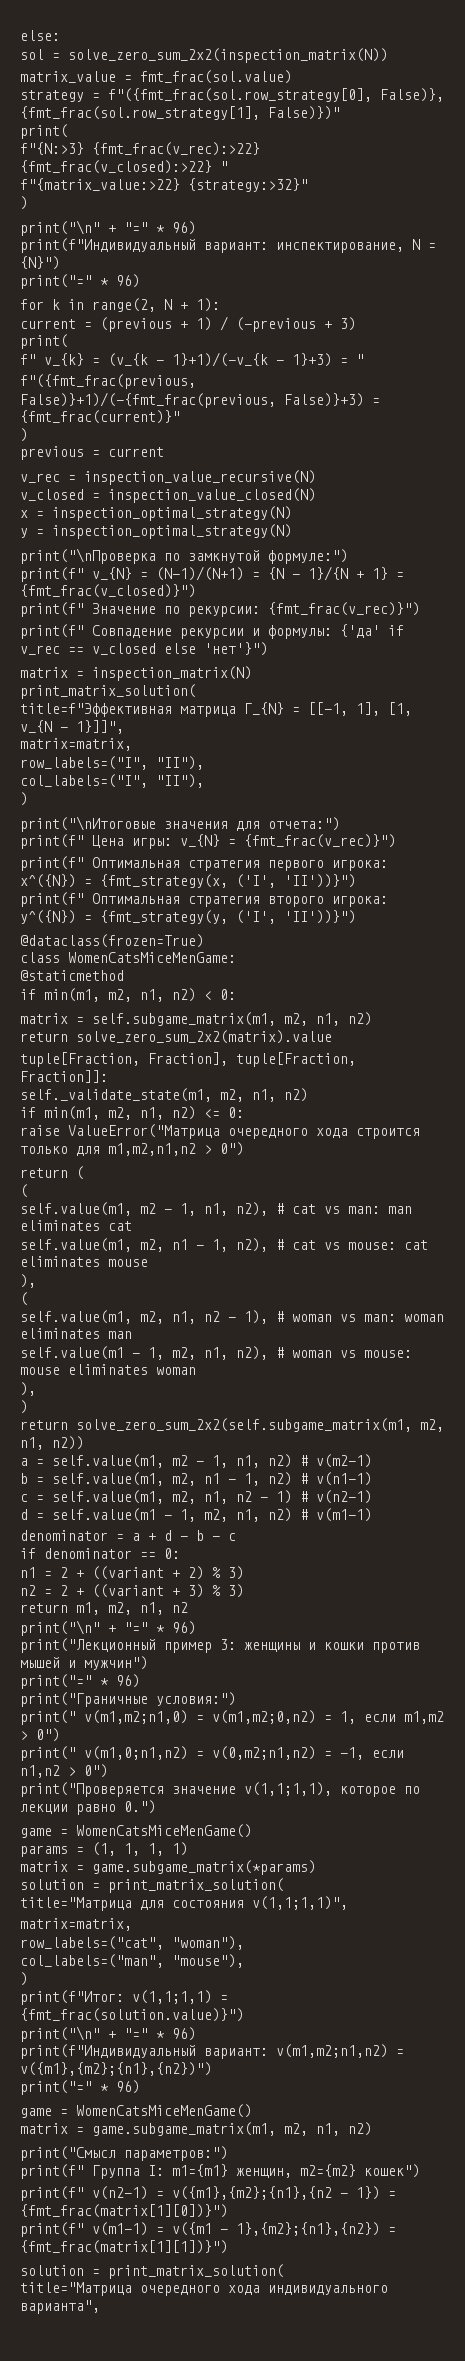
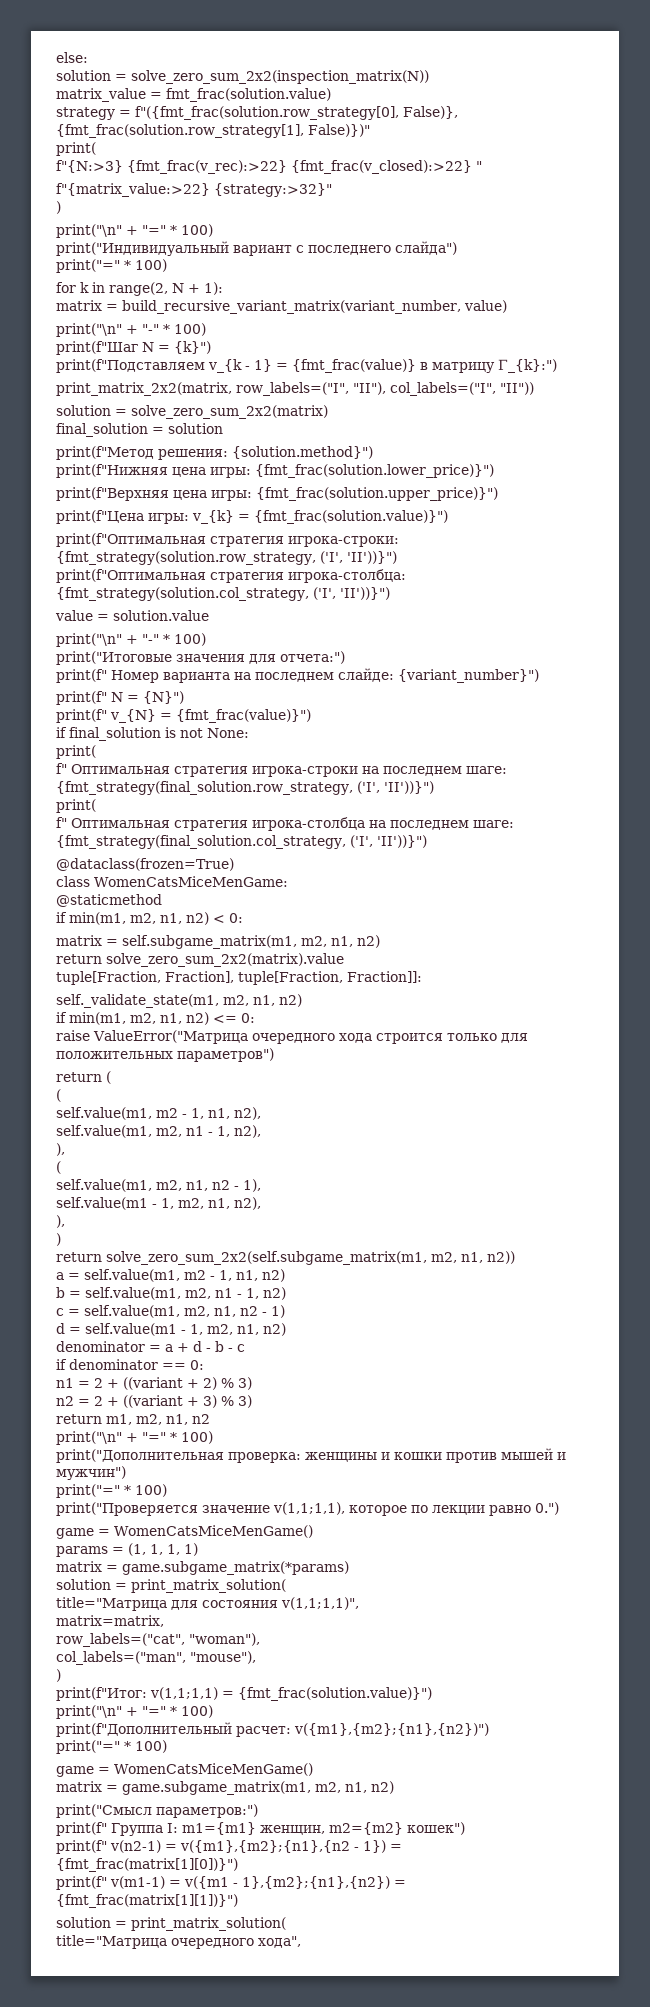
[20,49,44,60] sol -> [56,70,111,81] solution
[140,70,292,84] fmt_frac(sol.value) -> [166,88,331,102] fmt_frac(solution.value)
[108,88,444,102] [20,106,260,120] f"({fmt_frac(sol.row_strategy[0], False)}, {fmt_frac(sol.row_strategy[1], -> [135,106,458,120] [56,124,304,138] f"({fmt_frac(solution.row_strategy[0], False)}, {fmt_frac(solution.row_strategy[1],
[172,221,196,235] [20,238,436,253] [20,256,60,270] [20,274,140,289] 96) // print(f"Индивидуальный вариант: инспектирование, N = {N}") // print("=" * 96) -> [181,224,213,237] [56,241,457,256] [56,259,167,273] 100) // print("Индивидуальный вариант с последнего слайда") // print("=" * 100)
[20,316,356,332] [20,334,68,349] [20,352,364,367] [20,374,196,389] [20,392,380,408] [20,410,180,424] [20,428,28,442] [20,446,164,460] [20,470,316,485] [20,488,316,503] [20,506,292,521] [20,524,292,539] [20,548,348,564] [20,566,404,582] [20,584,196,598] [20,602,420,617] [20,624,404,639] [20,642,268,656] [20,666,252,681] [20,684,196,699] [20,702,412,717] [20,720,124,734] [20,738,132,751] [20,756,204,770] [20,774,204,788] [20,792,28,806] [20,816,340,832] [20,834,396,849] [20,856,388,871] [20,874,356,888] [20,892,388,907] [20,910,228,924] current = (previous + 1) / (-previous + 3) // print( // f" v_{k} = (v_{k - 1}+1)/(-v_{k - 1}+3) = " // f"({fmt_frac(previous, False)}+1)/(-{fmt_frac(previous, False)}+3) = {fmt_frac(current)}" // ) // previous = current // v_rec = inspection_value_recursive(N) // v_closed = inspection_value_closed(N) // x = inspection_optimal_strategy(N) // y = inspection_optimal_strategy(N) // print("\nПроверка по замкнутой формуле:") // print(f" v_{N} = (N-1)/(N+1) = {N - 1}/{N + 1} = {fmt_frac(v_closed)}") // print(f" Значение по рекурсии: {fmt_frac(v_rec)}") // print(f" Совпадение рекурсии и формулы: {'да' if v_rec == v_closed else 'нет'}") // matrix = inspection_matrix(N) // print_matrix_solution( // title=f"Эффективная матрица Γ_{N} = [[-1, 1], [1, v_{N - 1}]]", // matrix=matrix, // row_labels=("I", "II"), // col_labels=("I", "II"), // ) // print("\nИтоговые значения для отчета:") // print(f" Цена игры: v_{N} = {fmt_frac(v_rec)}") // print(f" Оптимальная стратегия первого игрока: x^({N}) = {fmt_strategy(x, ('I', 'II'))}") // print(f" Оптимальная стратегия второго игрока: y^({N}) = {fmt_strategy(y, -> [56,300,507,314] [56,323,206,337] [56,341,211,355] [56,359,557,373] [56,382,534,396] [56,405,328,419] [56,423,223,437] [56,446,373,460] [56,464,494,478] [56,487,498,501] [56,510,448,524] [56,533,399,547] [56,551,397,565] [56,569,406,583] [56,587,390,601] [55,610,209,621] [56,633,206,647] [56,651,345,665] [56,668,539,683] [56,691,184,705] [56,709,311,723] [56,727,249,741] [56,745,96,759] [56,763,507,777] [56,781,434,795] [56,799,96,813] [56,817,514,831] [56,835,346,849] matrix = build_recursive_variant_matrix(variant_number, value) // print("\n" + "-" * 100) // print(f"Шаг N = {k}") // print(f"Подставляем v_{k - 1} = {fmt_frac(value)} в матрицу Γ_{k}:") // print_matrix_2x2(matrix, row_labels=("I", "II"), col_labels=("I", "II")) // solution = solve_zero_sum_2x2(matrix) // final_solution = solution // print(f"Метод решения: {solution.method}") // print(f"Нижняя цена игры: {fmt_frac(solution.lower_price)}") // print(f"Верхняя цена игры: {fmt_frac(solution.upper_price)}") // print(f"Цена игры: v_{k} = {fmt_frac(solution.value)}") // print(f"Оптимальная стратегия игрока-строки: {fmt_strategy(solution.row_strategy, ('I', 'II'))}") // print(f"Оптимальная стратегия игрока-столбца: {fmt_strategy(solution.col_strategy, ('I', 'II'))}") // value = solution.value // print("\n" + "-" * 100) // print("Итоговые значения для отчета:") // print(f" Номер варианта на последнем слайде: {variant_number}") // print(f" N = {N}") // print(f" v_{N} = {fmt_frac(value)}") // if final_solution is not None: // print( // f" Оптимальная стратегия игрока-строки на последнем шаге: {fmt_strategy(final_solution.row_strategy, ('I', 'II'))}") // print( // f" Оптимальная стратегия игрока-столбца на последнем шаге: {fmt_strategy(final_solution.col_strategy,
[108,1142,244,1156] m1,m2,n1,n2 > 0") -> [56,1048,274,1062] положительных параметров")
[276,1203,412,1214] [20,1220,132,1231] # cat vs man: man eliminates cat -> (261, 1113) none
[276,1239,428,1250] [20,1256,148,1267] # cat vs mouse: cat eliminates mouse -> (261, 1131) none
[276,1311,444,1322] [20,1328,132,1339] # woman vs man: woman eliminates man -> (261, 1185) none
[276,1347,412,1358] [20,1364,196,1375] # woman vs mouse: mouse eliminates woman -> (261, 1203) none
[300,1454,372,1468] # v(m2-1) -> (285, 1275) none
[300,1472,372,1486] # v(n1-1) -> (286, 1293) none
[300,1490,372,1504] # v(n2-1) -> (285, 1311) none
[300,1508,372,1522] # v(m1-1) -> (286, 1329) none
[172,1621,196,1635] [20,1638,236,1653] 96) // print("Лекционный пример 3: -> [181,1431,213,1444] [56,1449,301,1463] 100) // print("Дополнительная проверка:
[116,1674,140,1688] [20,1692,236,1707] [20,1710,444,1725] [20,1728,60,1742] [20,1746,404,1761] [20,1764,108,1778] 96) // print("Граничные условия:") // print(" v(m1,m2;n1,0) = v(m1,m2;0,n2) = 1, если m1,m2 > 0") // print(" v(m1,0;n1,n2) = v(0,m2;n1,n2) = -1, если n1,n2 > 0") -> [135,1484,167,1497] 100)
[172,2027,196,2041] [20,2044,404,2059] 96) // print(f"Индивидуальный вариант: v(m1,m2;n1,n2) = -> [181,1705,213,1718] [56,1722,291,1737] 100) // print(f"Дополнительный расчет:
[116,2080,140,2094] 96) -> [135,1740,167,1753] 100)
[228,2285,388,2295] [20,2300,100,2314] хода индивидуального варианта", -> [258,1936,301,1948] хода",

